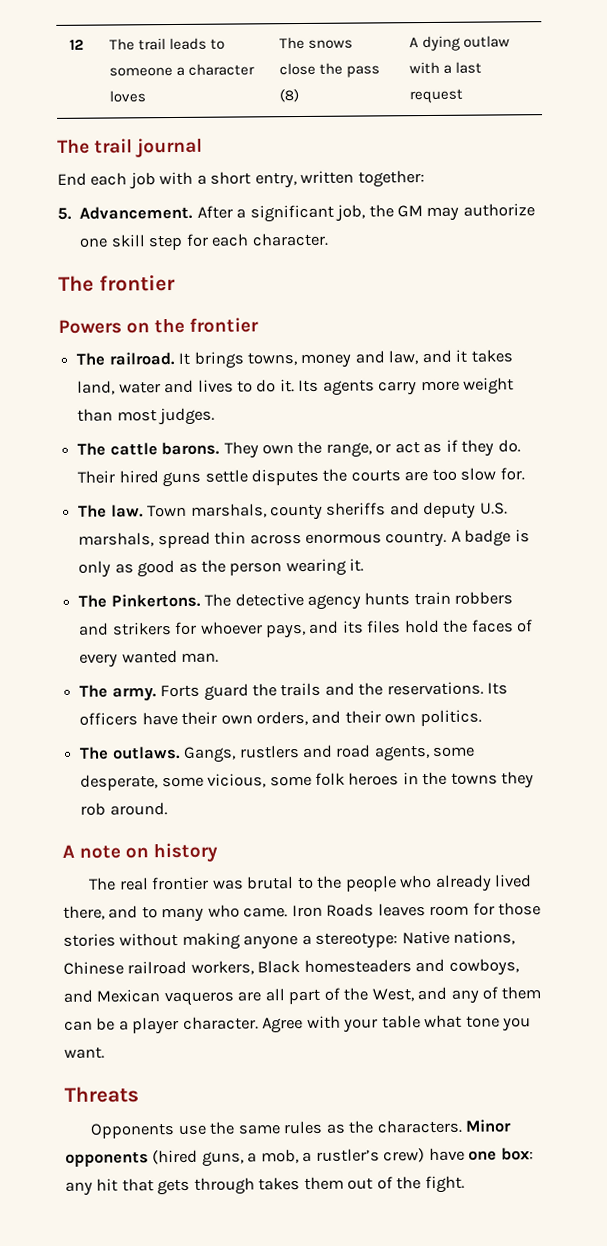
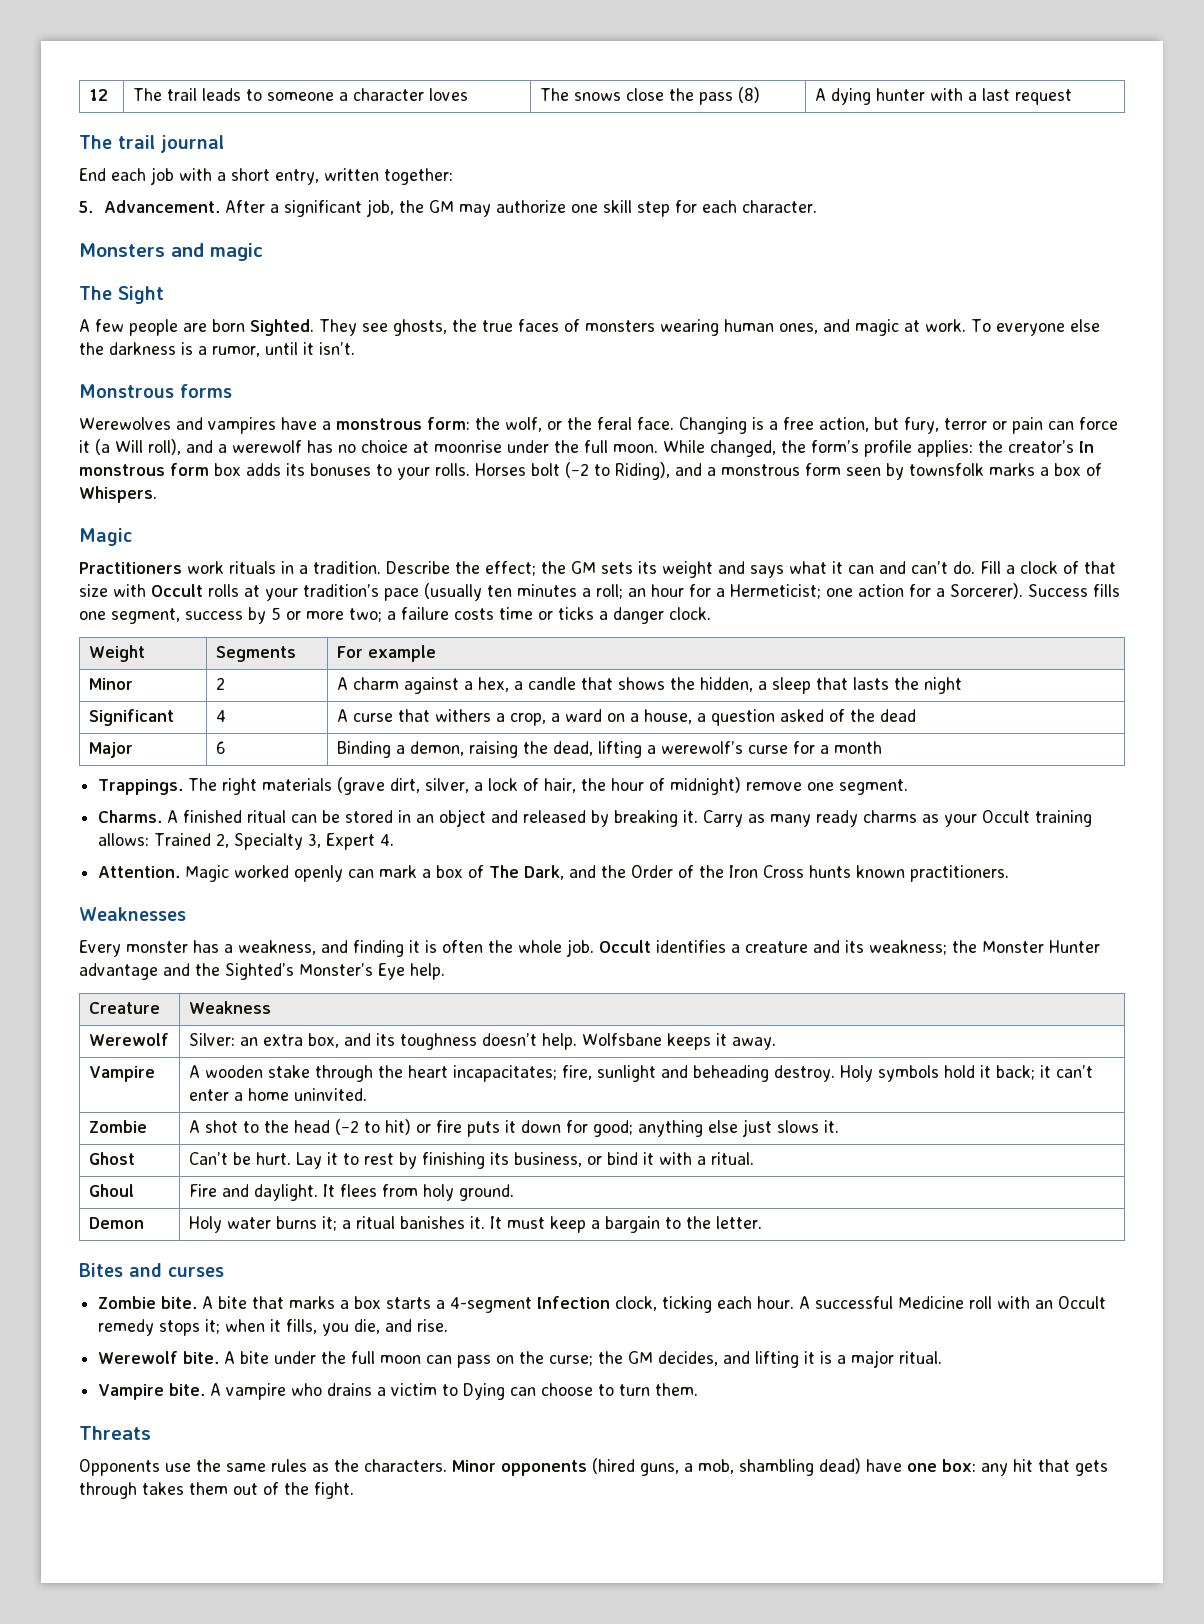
[462,35,510,48] outlaw -> [875,88,925,101] hunter
[58,274,176,292] [58,317,260,334] [76,349,513,369] [77,377,515,396] [77,407,216,426] [77,439,521,459] [77,467,525,488] [78,501,508,521] [78,529,530,549] [78,558,365,578] [78,591,514,610] [78,619,534,639] [79,649,220,668] [79,681,509,702] [79,709,482,727] [79,744,476,763] [80,771,535,791] [80,802,168,816] [62,842,219,863] [88,874,533,892] [63,902,542,923] [63,930,516,950] [63,958,519,976] [63,986,542,1007] [64,1014,532,1035] [64,1046,105,1059] The frontier // Powers on the frontier // The railroad. It brings towns, money and law, and it takes land, water and lives to do it. Its agents carry more weight than most judges. // The cattle barons. They own the range, or act as if they do. Their hired guns settle disputes the courts are too slow for. // The law. Town marshals, county sheriffs and deputy U.S. marshals, spread thin across enormous country. A badge is only as good as the person wearing it. // The Pinkertons. The detective agency hunts train robbers and strikers for whoever pays, and its files hold the faces of every wanted man. // The army. Forts guard the trails and the reservations. Its officers have their own orders, and their own politics. // The outlaws. Gangs, rustlers and road agents, some desperate, some vicious, some folk heroes in the towns they rob around. // A note on history // The real frontier was brutal to the people who already lived there, and to many who came. Iron Roads leaves room for those stories without making anyone a stereotype: Native nations, Chinese railroad workers, Black homesteaders and cowboys, and Mexican vaqueros are all part of the West, and any of them can be a player character. Agree with your table what tone you want. -> [79,243,263,261] [79,286,164,304] [79,319,1100,336] [79,342,355,357] [79,384,232,398] [79,417,1118,434] [79,439,1094,457] [79,462,1102,480] [79,486,157,503] [79,528,132,546] [79,561,1116,578] [79,583,1120,601] [79,607,711,624] [88,645,145,662] [215,646,296,662] [336,645,436,662] [88,678,133,690] [215,677,225,690] [336,677,962,694] [88,709,174,726] [215,710,226,722] [336,709,916,726] [88,742,133,758] [215,741,226,754] [336,741,882,758] [98,777,909,795] [98,809,1093,827] [98,833,395,850] [98,865,1010,882] [79,907,186,921] [79,939,1100,957] [79,963,445,980] [88,1002,160,1014] [188,1001,271,1014] [88,1033,169,1046] [188,1033,776,1050] [88,1066,155,1082] [188,1065,1093,1082] [188,1088,367,1101] [88,1120,147,1133] [188,1119,839,1137] [88,1152,135,1165] [188,1152,754,1169] [88,1184,134,1197] [188,1184,514,1201] [88,1217,144,1229] [188,1216,762,1233] [79,1263,224,1277] [98,1296,1107,1313] [98,1319,449,1336] [98,1350,943,1368] [98,1383,699,1400] Monsters and magic // The Sight // A few people are born Sighted. They see ghosts, the true faces of monsters wearing human ones, and magic at work. To everyone else the darkness is a rumor, until it isn’t. // Monstrous forms // Werewolves and vampires have a monstrous form: the wolf, or the feral face. Changing is a free action, but fury, terror or pain can force it (a Will roll), and a werewolf has no choice at moonrise under the full moon. While changed, the form’s profile applies: the creator’s In monstrous form box adds its bonuses to your rolls. Horses bolt (−2 to Riding), and a monstrous form seen by townsfolk marks a box of Whispers. // Magic // Practitioners work rituals in a tradition. Describe the effect; the GM sets its weight and says what it can and can’t do. Fill a clock of that size with Occult rolls at your tradition’s pace (usually ten minutes a roll; an hour for a Hermeticist; one action for a Sorcerer). Success fills one segment, success by 5 or more two; a failure costs time or ticks a danger clock. // Weight | Segments | For example // Minor | 2 | A charm against a hex, a candle that shows the hidden, a sleep that lasts the night // Significant | 4 | A curse that withers a crop, a ward on a house, a question asked of the dead // Major | 6 | Binding a demon, raising the dead, lifting a werewolf’s curse for a month // Trappings. The right materials (grave dirt, silver, a lock of hair, the hour of midnight) remove one segment. // Charms. A finished ritual can be stored in an object and released by breaking it. Carry as many ready charms as your Occult training allows: Trained 2, Specialty 3, Expert 4. // Attention. Magic worked openly can mark a box of The Dark, and the Order of the Iron Cross hunts known practitioners. // Weaknesses // Every monster has a weakness, and finding it is often the whole job. Occult identifies a creature and its weakness; the Monster Hunter advantage and the Sighted’s Monster’s Eye help. // Creature | Weakness // Werewolf | Silver: an extra box, and its toughness doesn’t help. Wolfsbane keeps it away. // Vampire | A wooden stake through the heart incapacitates; fire, sunlight and beheading destroy. Holy symbols hold it back; it can’t enter a home uninvited. // Zombie | A shot to the head (−2 to hit) or fire puts it down for good; anything else just slows it. // Ghost | Can’t be hurt. Lay it to rest by finishing its business, or bind it with a ritual. // Ghoul | Fire and daylight. It flees from holy ground. // Demon | Holy water burns it; a ritual banishes it. It must keep a bargain to the letter. // Bites and curses // Zombie bite. A bite that marks a box starts a 4-segment Infection clock, ticking each hour. A successful Medicine roll with an Occult remedy stops it; when it fills, you die, and rise. // Werewolf bite. A bite under the full moon can pass on the curse; the GM decides, and lifting it is a major ritual. // Vampire bite. A vampire who drains a victim to Dying can choose to turn them.
[302,1148,426,1163] a rustler’s crew) -> [739,1458,861,1476] shambling dead)

